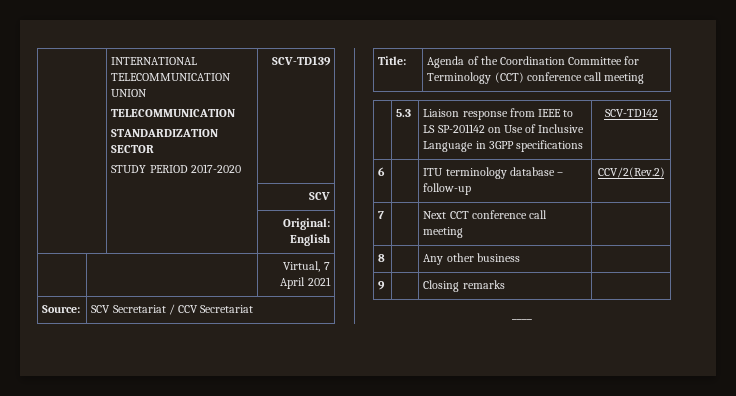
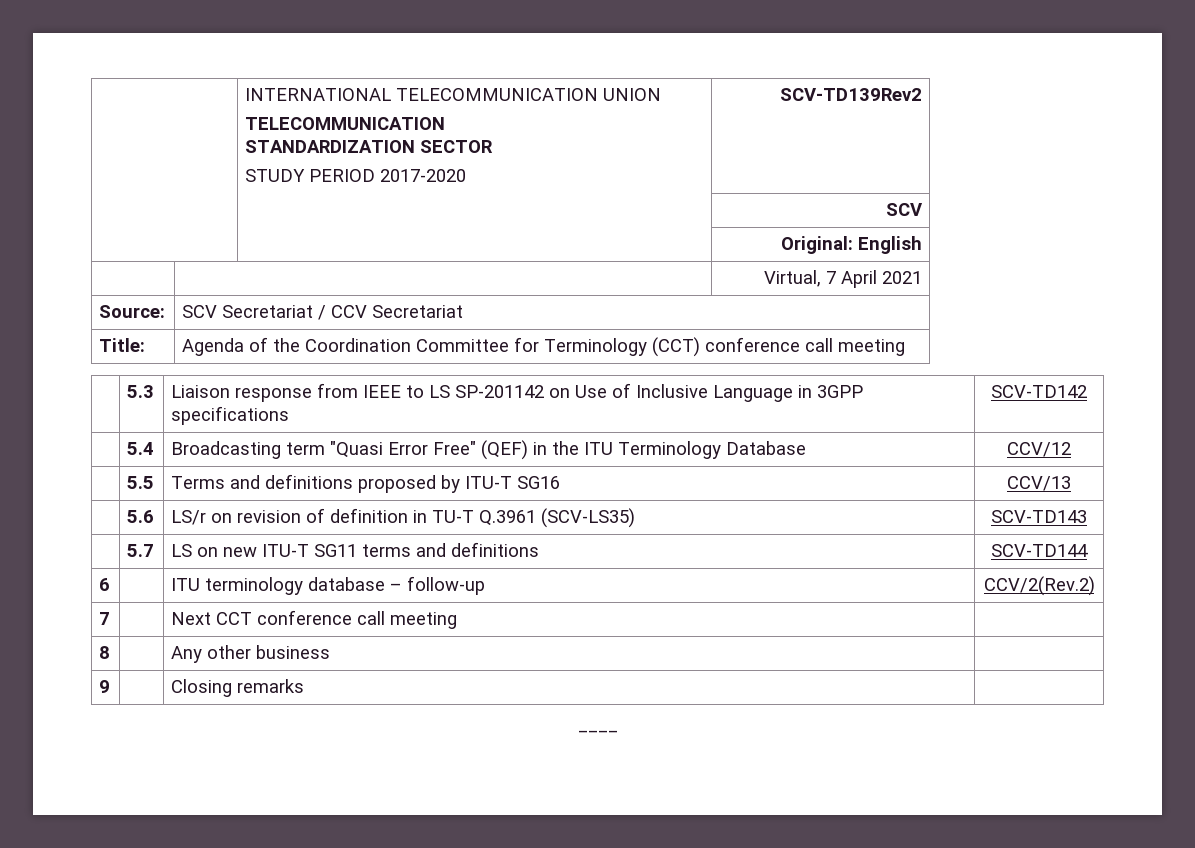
[271,56,331,66] SCV-TD139 -> [779,88,922,101] SCV-TD139Rev2
(658, 112) none -> [127,442,155,455] [171,440,807,460] [1007,442,1071,457] [127,476,155,489] [171,474,561,493] [1007,476,1071,491] [127,510,155,523] [171,508,636,528] [991,510,1087,523] [127,544,155,557] [171,542,540,557] [991,544,1088,557] // | 5.4 | Broadcasting term "Quasi Error Free" (QEF) in the ITU Terminology Database | CCV/12 // | 5.5 | Terms and definitions proposed by ITU-T SG16 | CCV/13 // | 5.6 | LS/r on revision of definition in TU-T Q.3961 (SCV-LS35) | SCV-TD143 // | 5.7 | LS on new ITU-T SG11 terms and definitions | SCV-TD144

